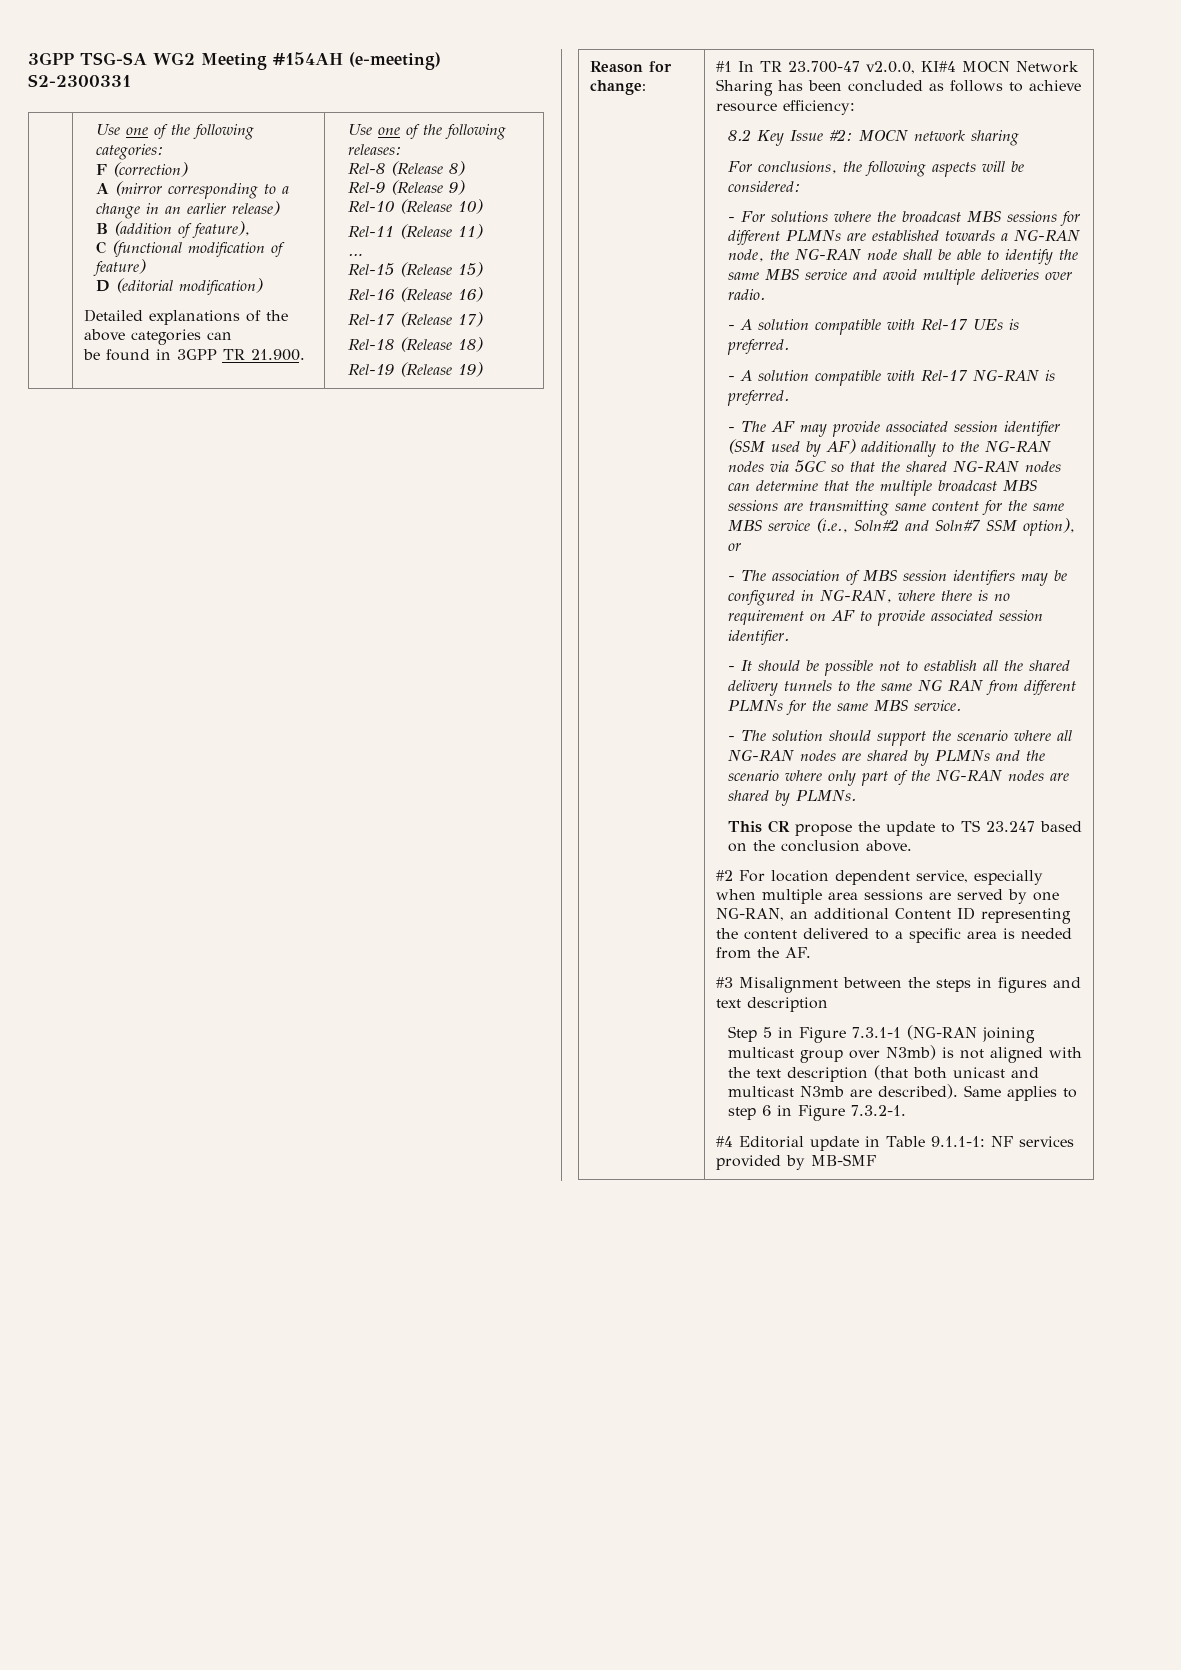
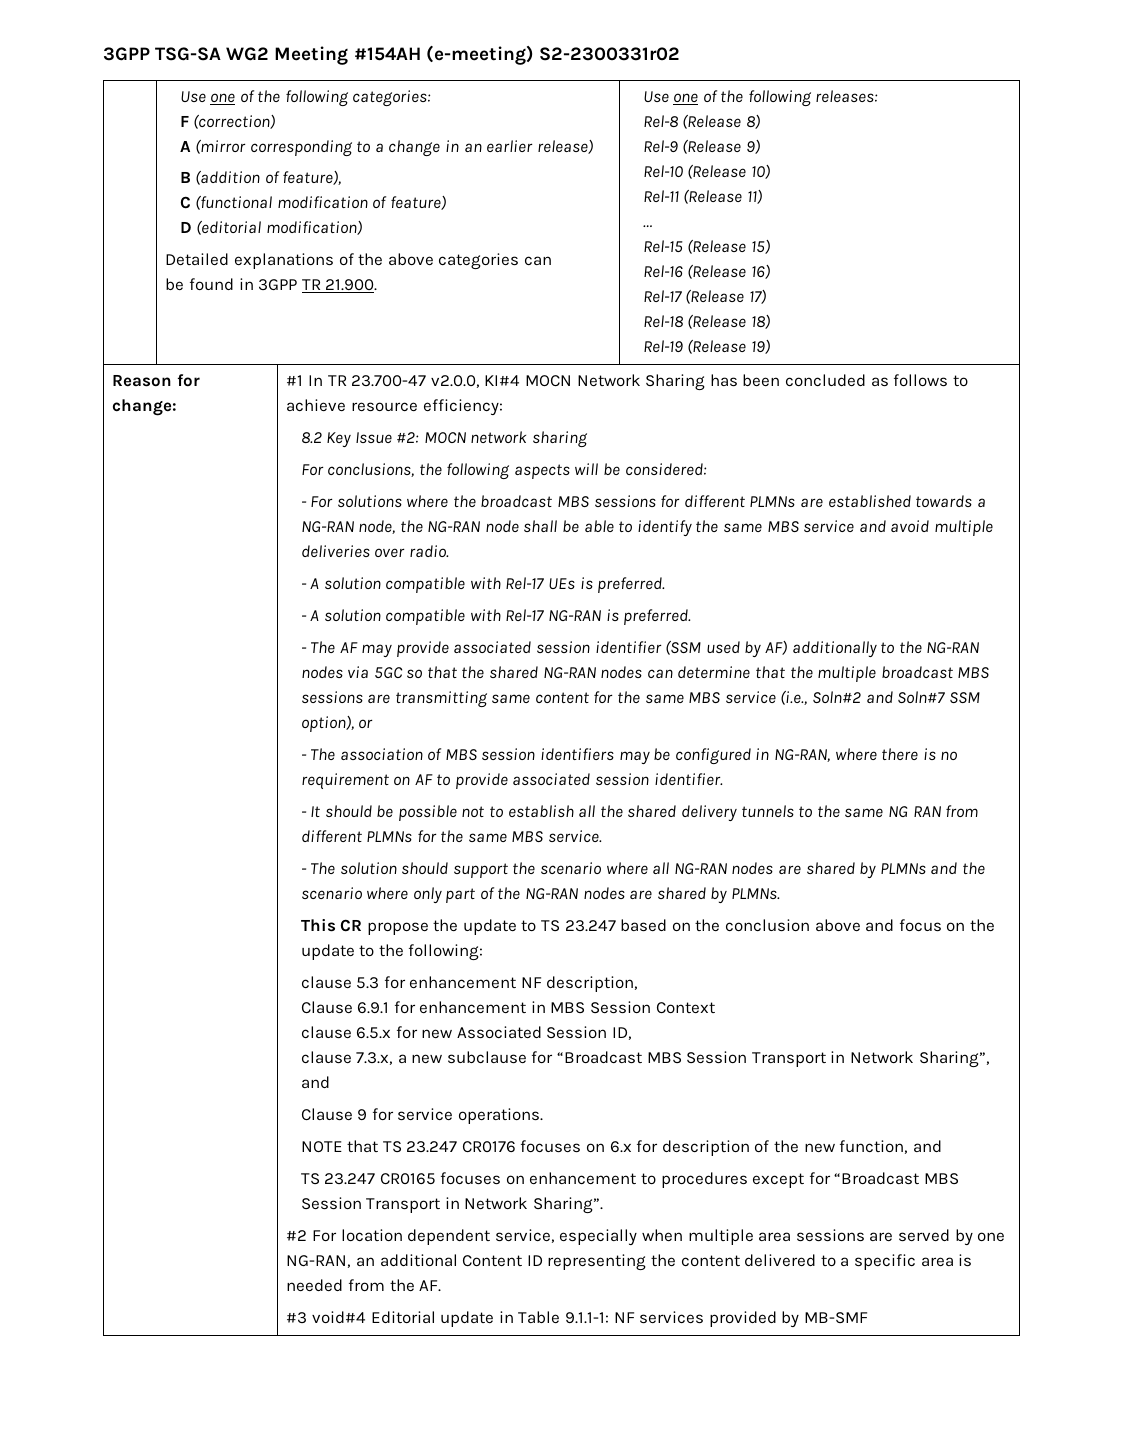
[28,74,131,87] S2-2300331 -> [538,47,680,61] S2-2300331r02
[866,840,913,852] above. -> [814,919,995,932] [300,944,484,961] [300,976,639,992] [300,1001,715,1014] [300,1026,633,1040] [300,1051,990,1068] [300,1076,330,1089] [300,1108,543,1124] [300,1140,942,1156] [300,1172,959,1188] [300,1197,603,1214] above and focus on the update to the following: // clause 5.3 for enhancement NF description, // Clause 6.9.1 for enhancement in MBS Session Context // clause 6.5.x for new Associated Session ID, // clause 7.3.x, a new subclause for “Broadcast MBS Session Transport in Network Sharing”, and // Clause 9 for service operations. // NOTE that TS 23.247 CR0176 focuses on 6.x for description of the new function, and // TS 23.247 CR0165 focuses on enhancement to procedures except for “Broadcast MBS Session Transport in Network Sharing”.
[738,977,1081,993] [715,997,828,1012] [728,1025,1036,1043] [728,1045,1083,1063] [728,1065,1040,1082] [728,1084,1078,1101] [728,1105,907,1121] [715,1136,733,1147] Misalignment between the steps in figures and text description // Step 5 in Figure 7.3.1-1 (NG-RAN joining multicast group over N3mb) is not aligned with the text description (that both unicast and multicast N3mb are described). Same applies to step 6 in Figure 7.3.2-1. // #4 -> [312,1311,367,1324] void#4

